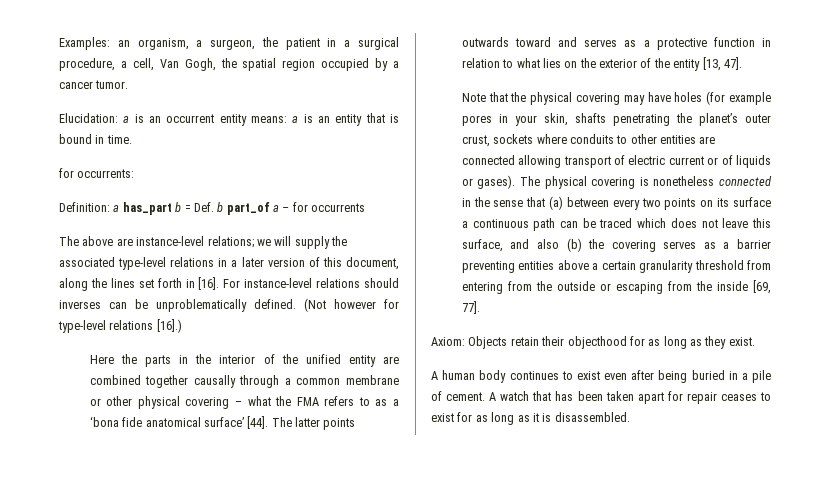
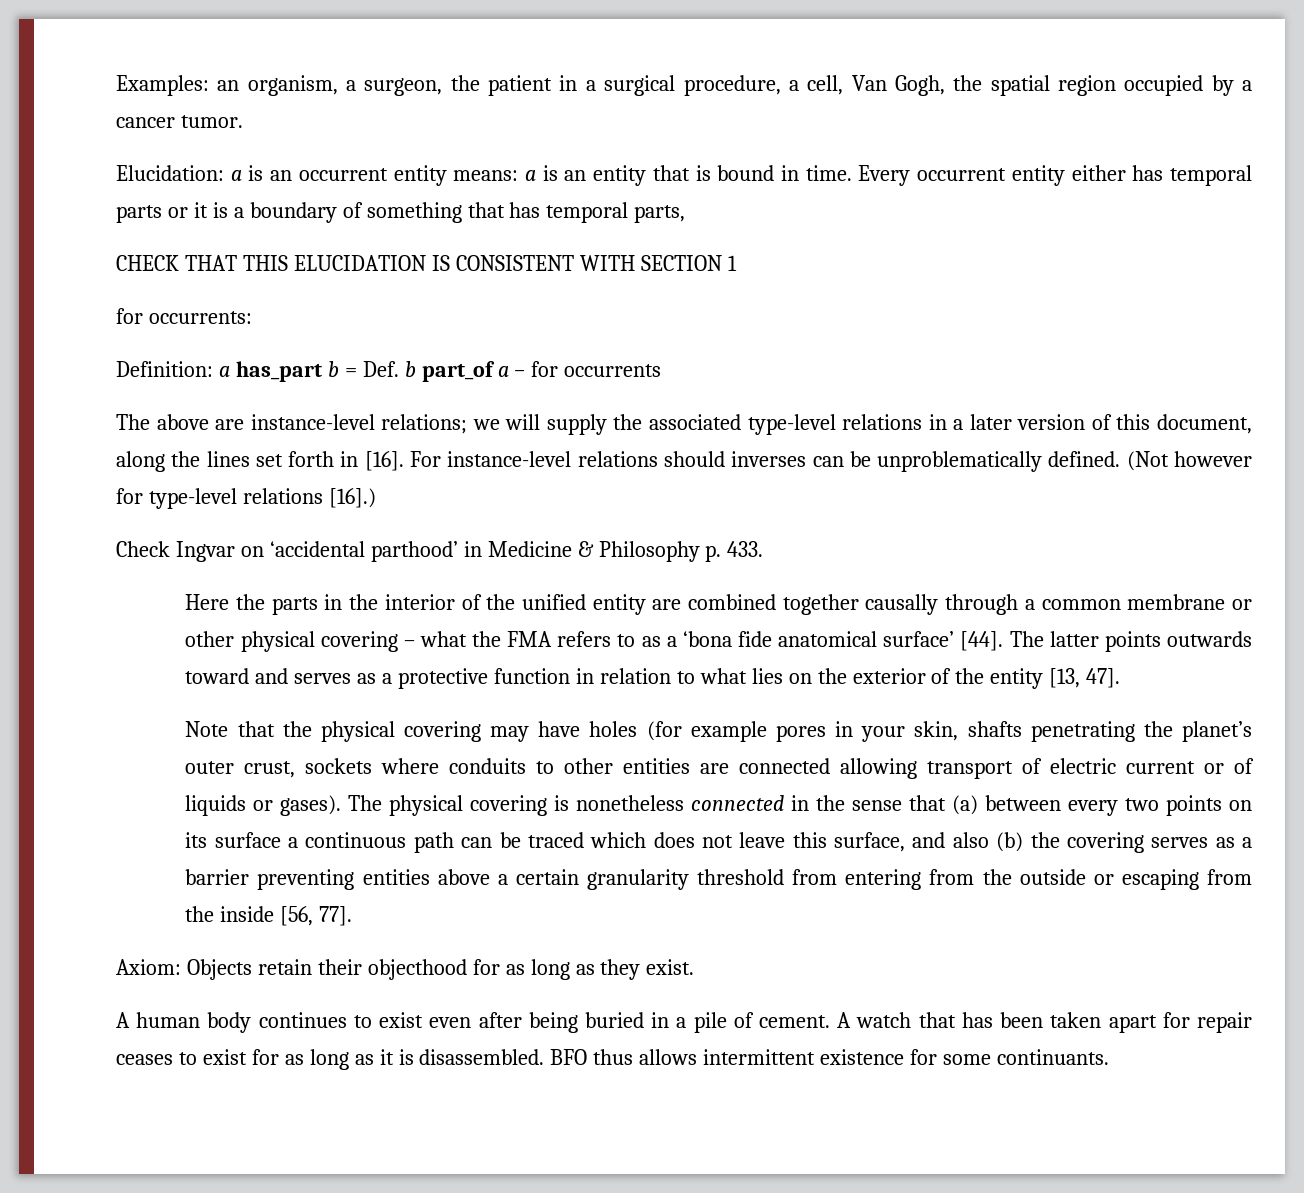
(132, 139) none -> [858,165,1252,186] [116,202,686,223] [116,255,737,271] Every occurrent entity either has temporal parts or it is a boundary of something that has temporal parts, // CHECK THAT THIS ELUCIDATION IS CONSISTENT WITH SECTION 1
(182, 326) none -> [116,541,764,562] // Check Ingvar on ‘accidental parthood’ in Medicine & Philosophy p. 433.
[753,280,771,294] [69, -> [280,906,314,926] [56,
(630, 417) none -> [550,1049,1109,1065] BFO thus allows intermittent existence for some continuants.

